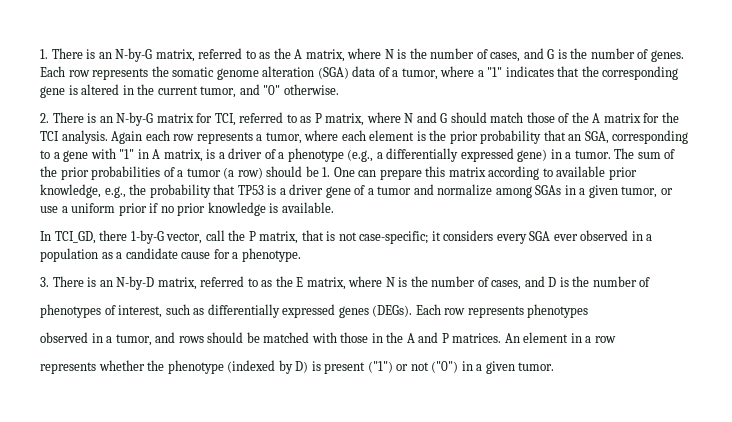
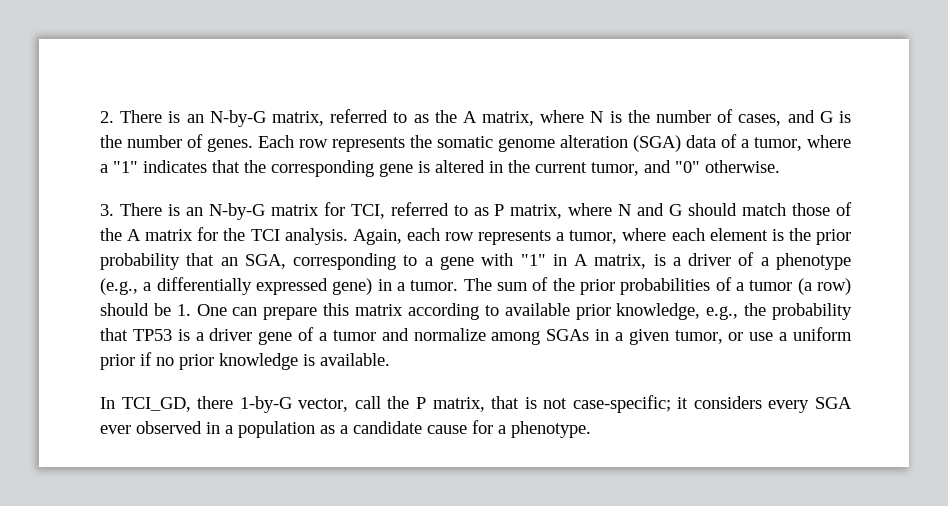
[40,49,48,59] 1. -> [100,111,114,123] 2.
[40,113,49,123] 2. -> [100,204,114,216] 3.
[111,131,143,144] Again -> [352,229,402,245] Again,
[40,276,651,290] [40,304,589,318] [40,332,616,346] [40,360,555,374] // 3. There is an N-by-D matrix, referred to as the E matrix, where N is the number of cases, and D is the number of // phenotypes of interest, such as differentially expressed genes (DEGs). Each row represents phenotypes // observed in a tumor, and rows should be matched with those in the A and P matrices. An element in a row // represents whether the phenotype (indexed by D) is present ("1") or not ("0") in a given tumor. -> (591, 429) none

